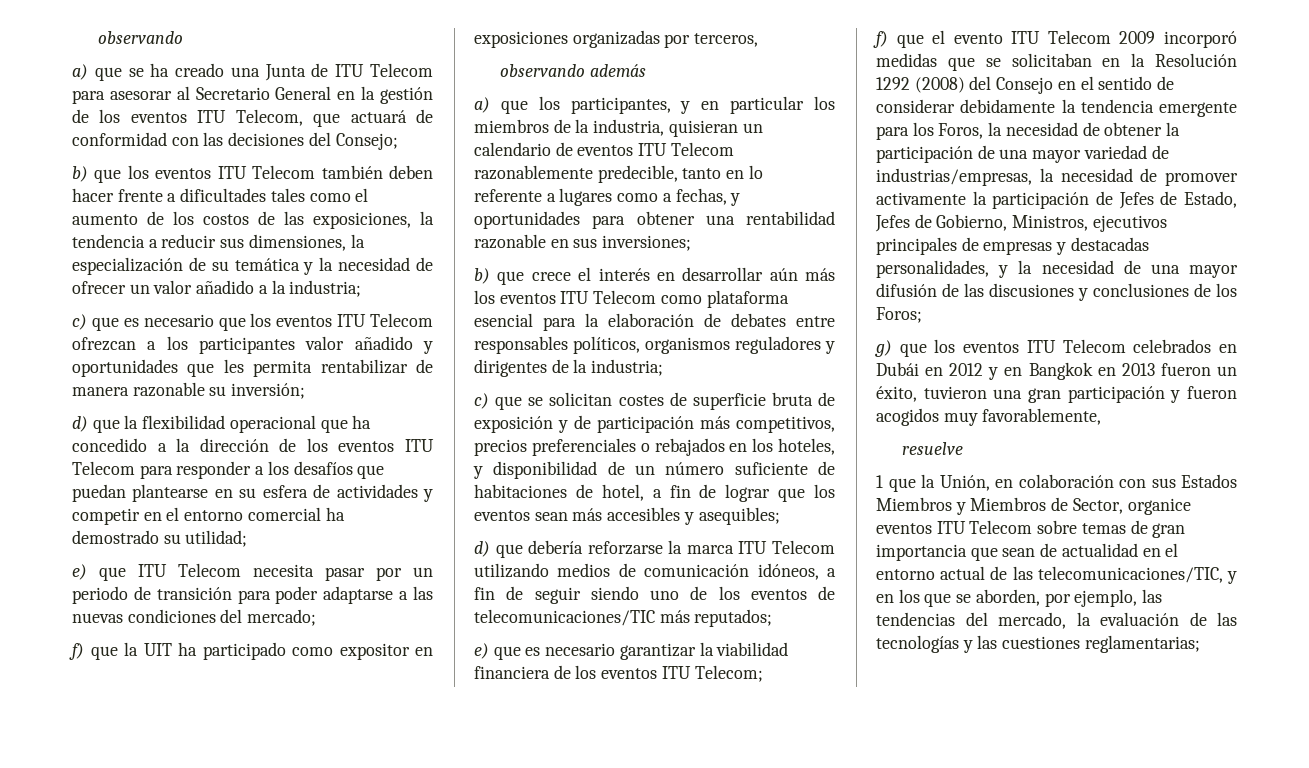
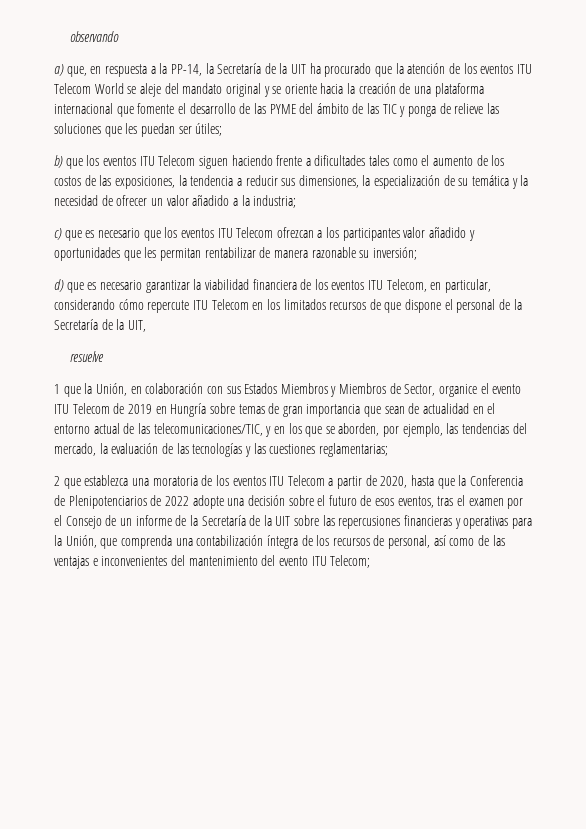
[94,63,433,81] [72,86,433,104] [72,109,434,127] [72,132,398,150] que se ha creado una Junta de ITU Telecom para asesorar al Secretario General en la gestión de los eventos ITU Telecom, que actuará de conformidad con las decisiones del Consejo; -> [66,63,532,77] [54,83,484,97] [54,103,499,117] [54,123,223,137] que, en respuesta a la PP-14, la Secretaría de la UIT ha procurado que la atención de los eventos ITU Telecom World se aleje del mandato original y se oriente hacia la creación de una plataforma internacional que fomente el desarrollo de las PYME del ámbito de las TIC y ponga de relieve las soluciones que les puedan ser útiles;
[321,165,434,179] [72,188,114,202] también deben hacer -> [198,155,273,169] siguen haciendo
[253,360,313,377] permita -> [159,248,201,261] permitan
[124,415,372,433] [72,438,434,452] [72,461,385,479] [72,484,434,502] [72,507,345,525] [72,530,248,547] [72,563,433,581] [72,586,433,604] [72,609,317,626] [69,642,433,660] [474,30,759,48] [499,64,646,77] [474,96,835,114] [474,119,763,137] [474,142,734,156] [474,165,763,183] [474,188,741,206] [474,211,835,229] [474,234,692,251] [474,267,835,285] [474,290,789,308] [474,313,835,331] [474,336,835,354] [474,359,664,377] [474,392,835,410] [474,415,835,433] [474,438,835,456] [473,461,835,479] [474,484,835,502] [474,507,780,525] [474,540,835,558] [474,563,836,580] [474,586,835,604] [474,609,773,627] [474,643,521,660] la flexibilidad operacional que ha concedido a la dirección de los eventos ITU Telecom para responder a los desafíos que puedan plantearse en su esfera de actividades y competir en el entorno comercial ha demostrado su utilidad; // e) que ITU Telecom necesita pasar por un periodo de transición para poder adaptarse a las nuevas condiciones del mercado; // f) que la UIT ha participado como expositor en exposiciones organizadas por terceros, // observando además // a) que los participantes, y en particular los miembros de la industria, quisieran un calendario de eventos ITU Telecom razonablemente predecible, tanto en lo referente a lugares como a fechas, y oportunidades para obtener una rentabilidad razonable en sus inversiones; // b) que crece el interés en desarrollar aún más los eventos ITU Telecom como plataforma esencial para la elaboración de debates entre responsables políticos, organismos reguladores y dirigentes de la industria; // c) que se solicitan costes de superficie bruta de exposición y de participación más competitivos, precios preferenciales o rebajados en los hoteles, y disponibilidad de un número suficiente de habitaciones de hotel, a fin de lograr que los eventos sean más accesibles y asequibles; // d) que debería reforzarse la marca ITU Telecom utilizando medios de comunicación idóneos, a fin de seguir siendo uno de los eventos de telecomunicaciones/TIC más reputados; // e) que -> (84, 287) none
[694,665,763,682] [873,30,1237,48] [876,53,1237,71] [876,76,1175,94] [876,99,1237,117] [876,122,1181,140] [876,145,1169,163] [876,168,1238,186] [876,191,1237,209] [875,214,1167,232] [876,237,1149,255] [876,260,1238,278] [876,283,1237,301] [876,307,922,323] [875,339,1237,357] [876,362,1237,380] [876,386,1237,403] [876,408,1102,426] Telecom; // f) que el evento ITU Telecom 2009 incorporó medidas que se solicitaban en la Resolución 1292 (2008) del Consejo en el sentido de considerar debidamente la tendencia emergente para los Foros, la necesidad de obtener la participación de una mayor variedad de industrias/empresas, la necesidad de promover activamente la participación de Jefes de Estado, Jefes de Gobierno, Ministros, ejecutivos principales de empresas y destacadas personalidades, y la necesidad de una mayor difusión de las discusiones y conclusiones de los Foros; // g) que los eventos ITU Telecom celebrados en Dubái en 2012 y en Bangkok en 2013 fueron un éxito, tuvieron una gran participación y fueron acogidos muy favorablemente, -> [386,279,492,293] [54,299,522,313] [54,319,146,332] Telecom, en particular, considerando cómo repercute ITU Telecom en los limitados recursos de que dispone el personal de la Secretaría de la UIT,
[876,520,1033,534] eventos ITU Telecom -> [480,383,522,394] [54,403,207,417] el evento ITU Telecom de 2019 en Hungría
(1200, 644) none -> [54,475,523,489] [54,495,524,509] [54,515,532,529] [54,535,505,549] [54,555,371,569] // 2 que establezca una moratoria de los eventos ITU Telecom a partir de 2020, hasta que la Conferencia de Plenipotenciarios de 2022 adopte una decisión sobre el futuro de esos eventos, tras el examen por el Consejo de un informe de la Secretaría de la UIT sobre las repercusiones financieras y operativas para la Unión, que comprenda una contabilización íntegra de los recursos de personal, así como de las ventajas e inconvenientes del mantenimiento del evento ITU Telecom;

